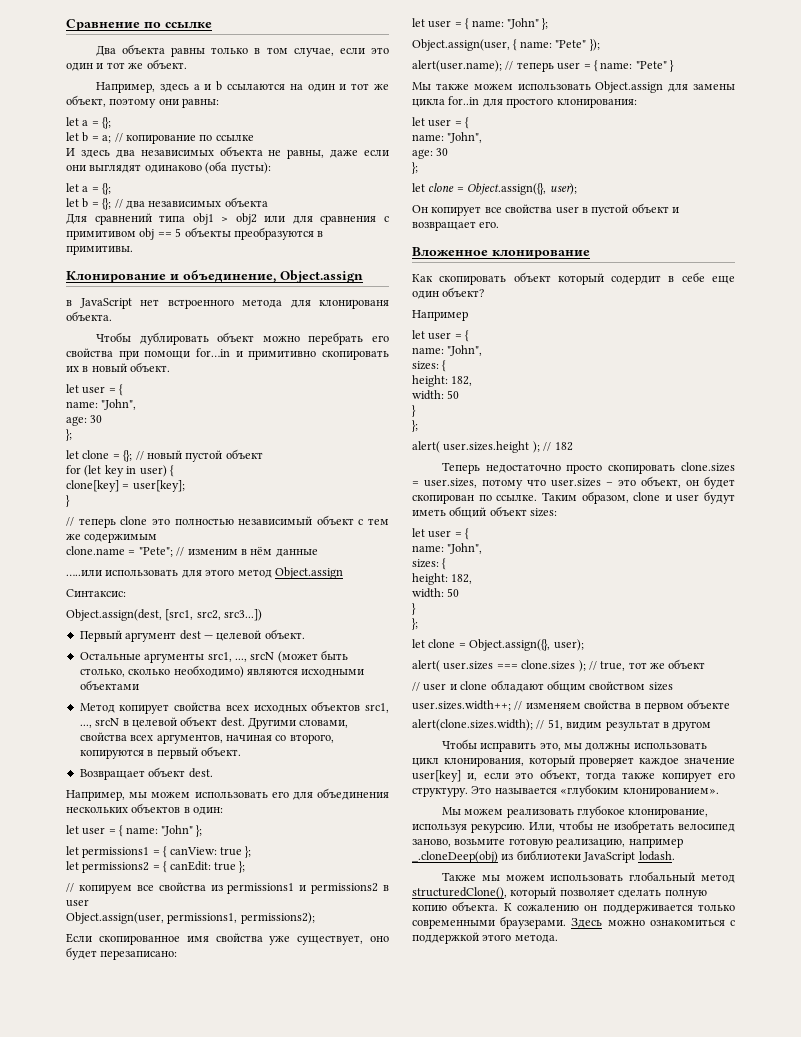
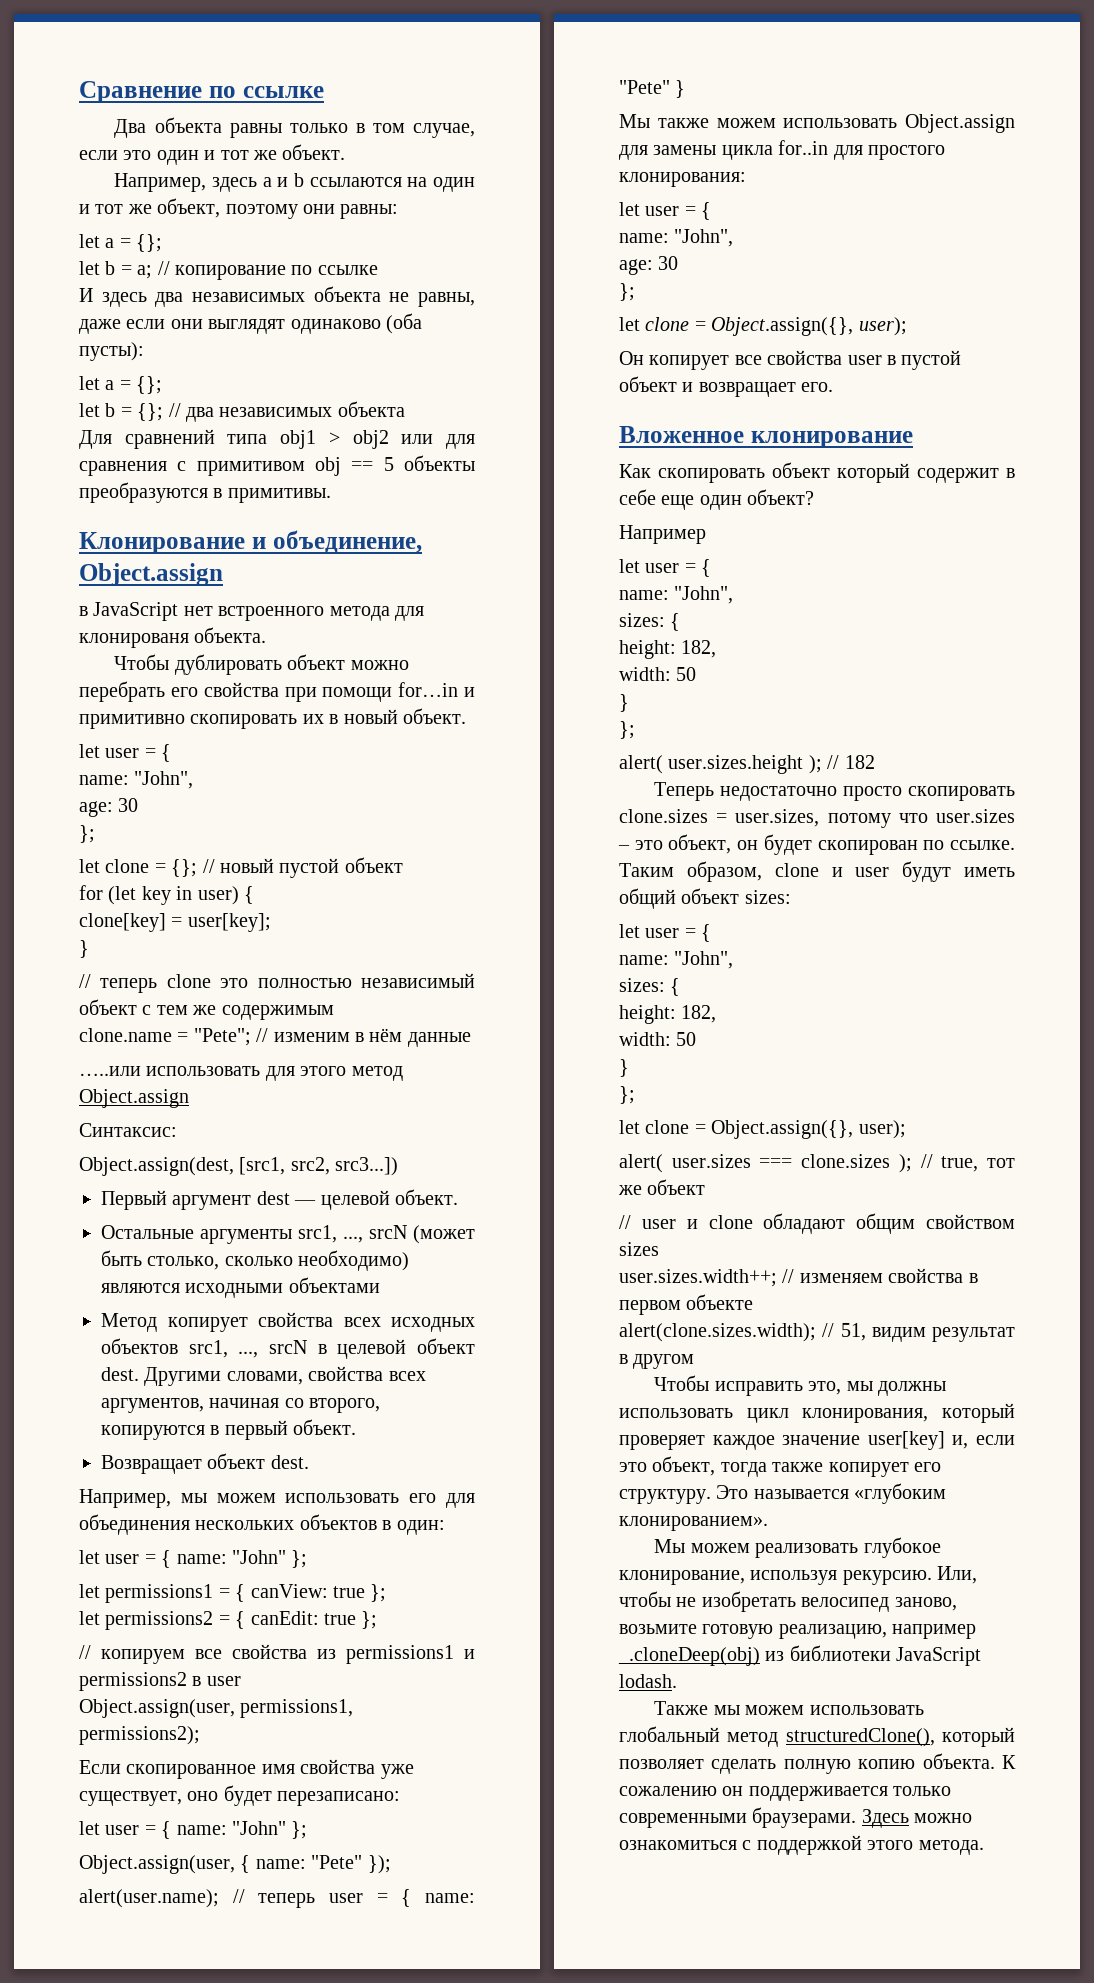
[611,275,662,285] содердит -> [917,468,999,483] содержит

